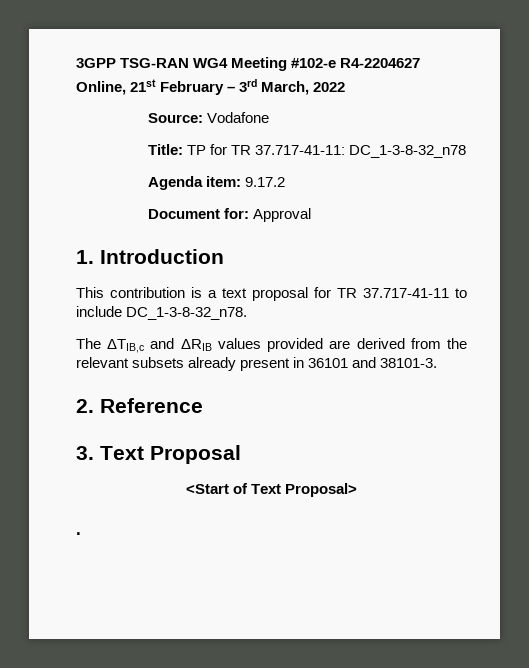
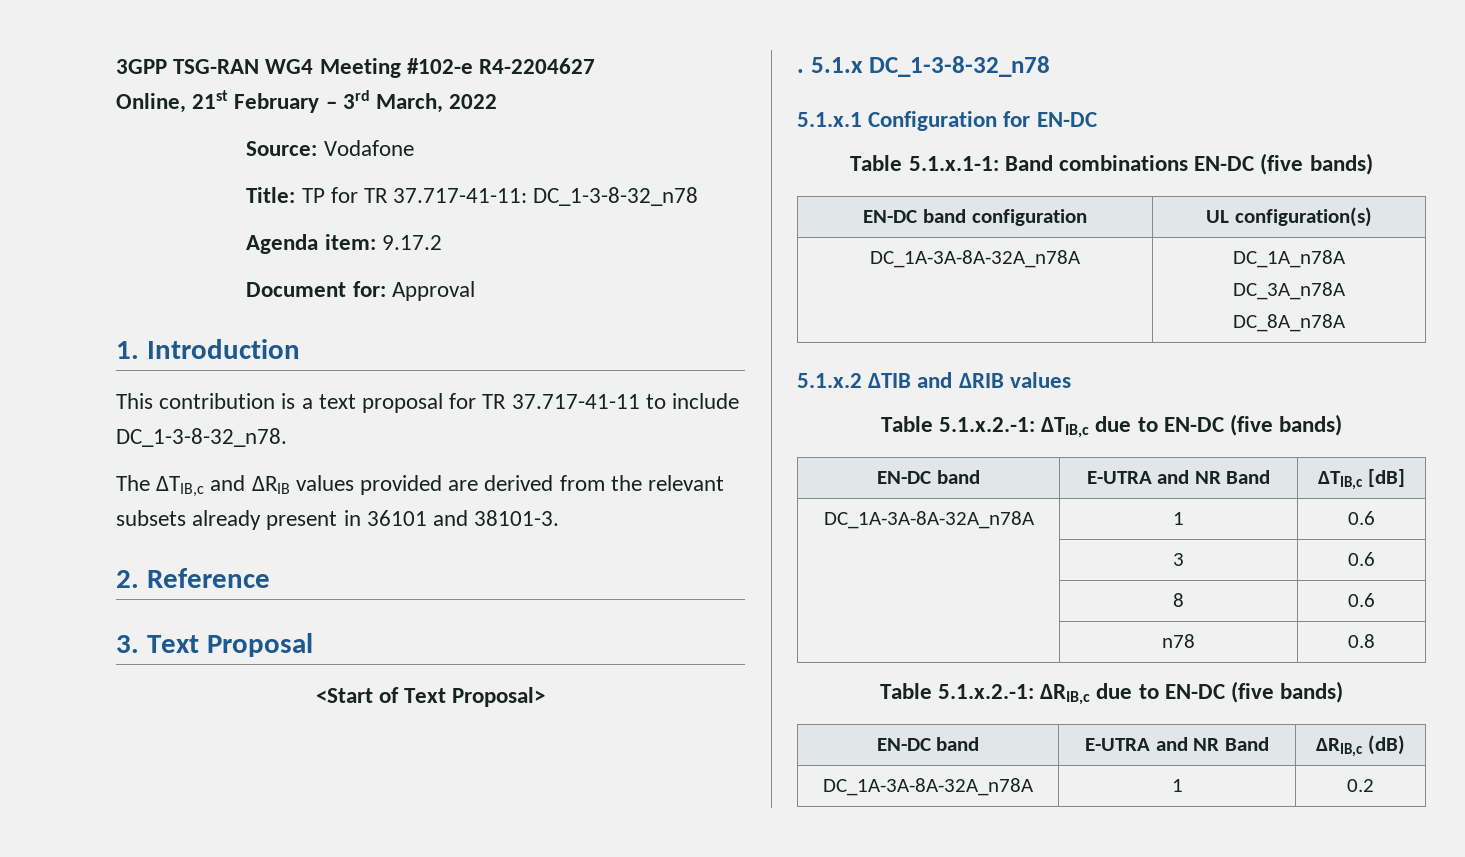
(81, 533) none -> [810,56,1050,77] [797,111,1097,131] [850,153,1373,175] [863,209,1087,226] [1206,207,1372,227] [870,250,1081,268] [1233,250,1346,268] [1233,282,1346,300] [1233,314,1346,332] [797,372,1071,388] [880,414,1343,438] [877,470,980,484] [1086,470,1271,484] [1318,469,1405,490] [823,511,1035,529] [1173,512,1184,525] [1348,511,1375,525] [1173,553,1184,566] [1348,552,1375,566] [1173,593,1184,607] [1348,593,1375,607] [1162,634,1195,648] [1348,634,1375,648] [879,681,1344,705] [876,737,980,751] [1085,737,1269,751] [1316,735,1405,757] [823,778,1034,796] [1171,779,1183,792] [1347,779,1374,792] 5.1.x DC_1-3-8-32_n78 // 5.1.x.1 Configuration for EN-DC // Table 5.1.x.1-1: Band combinations EN-DC (five bands) // EN-DC band configuration | UL configuration(s) // DC_1A-3A-8A-32A_n78A | DC_1A_n78A // DC_3A_n78A // DC_8A_n78A // 5.1.x.2 ∆TIB and ∆RIB values // Table 5.1.x.2.-1: ΔTIB,c due to EN-DC (five bands) // EN-DC band | E-UTRA and NR Band | ΔTIB,c [dB] // DC_1A-3A-8A-32A_n78A | 1 | 0.6 // | 3 | 0.6 // | 8 | 0.6 // | n78 | 0.8 // Table 5.1.x.2.-1: ΔRIB,c due to EN-DC (five bands) // EN-DC band | E-UTRA and NR Band | ΔRIB,c (dB) // DC_1A-3A-8A-32A_n78A | 1 | 0.2

